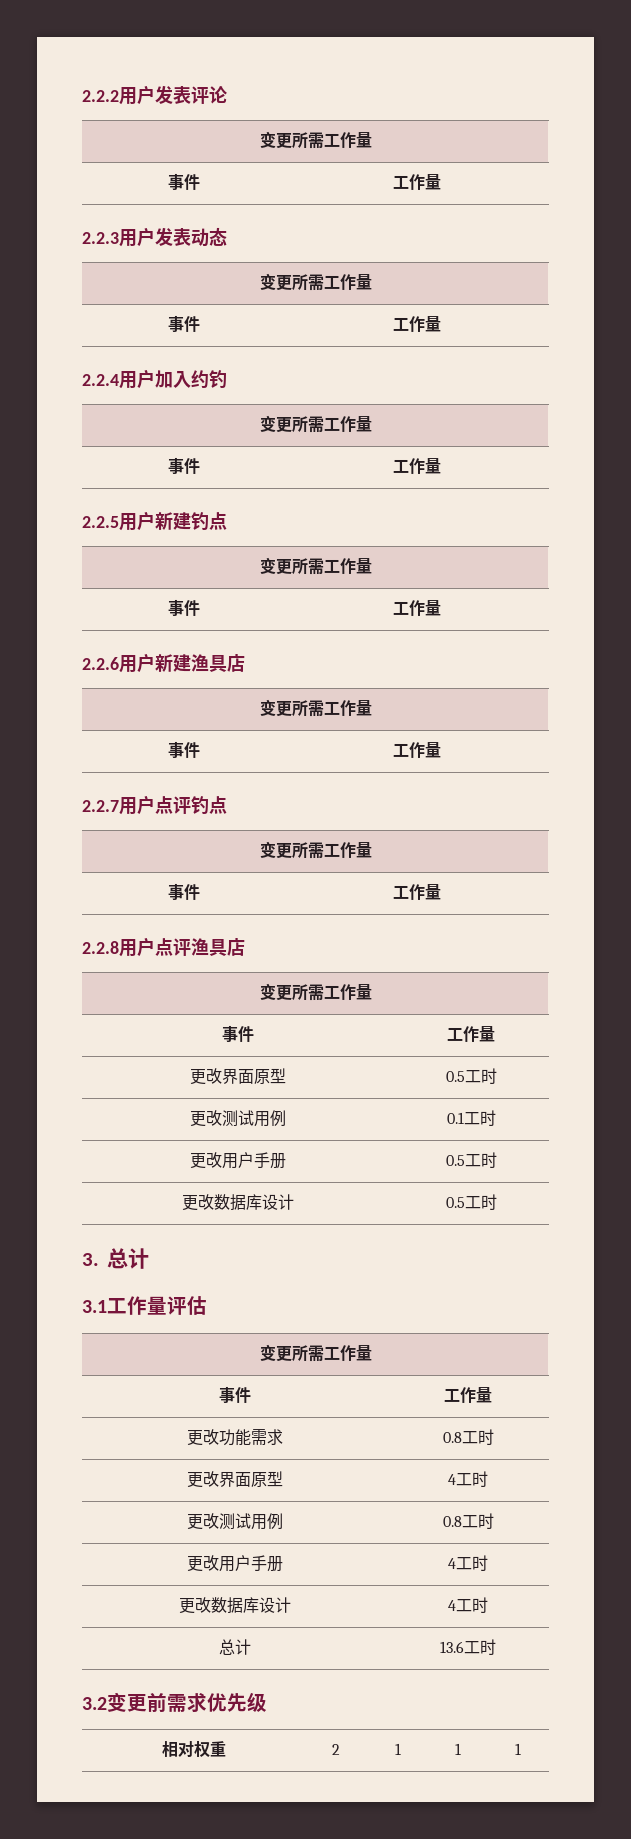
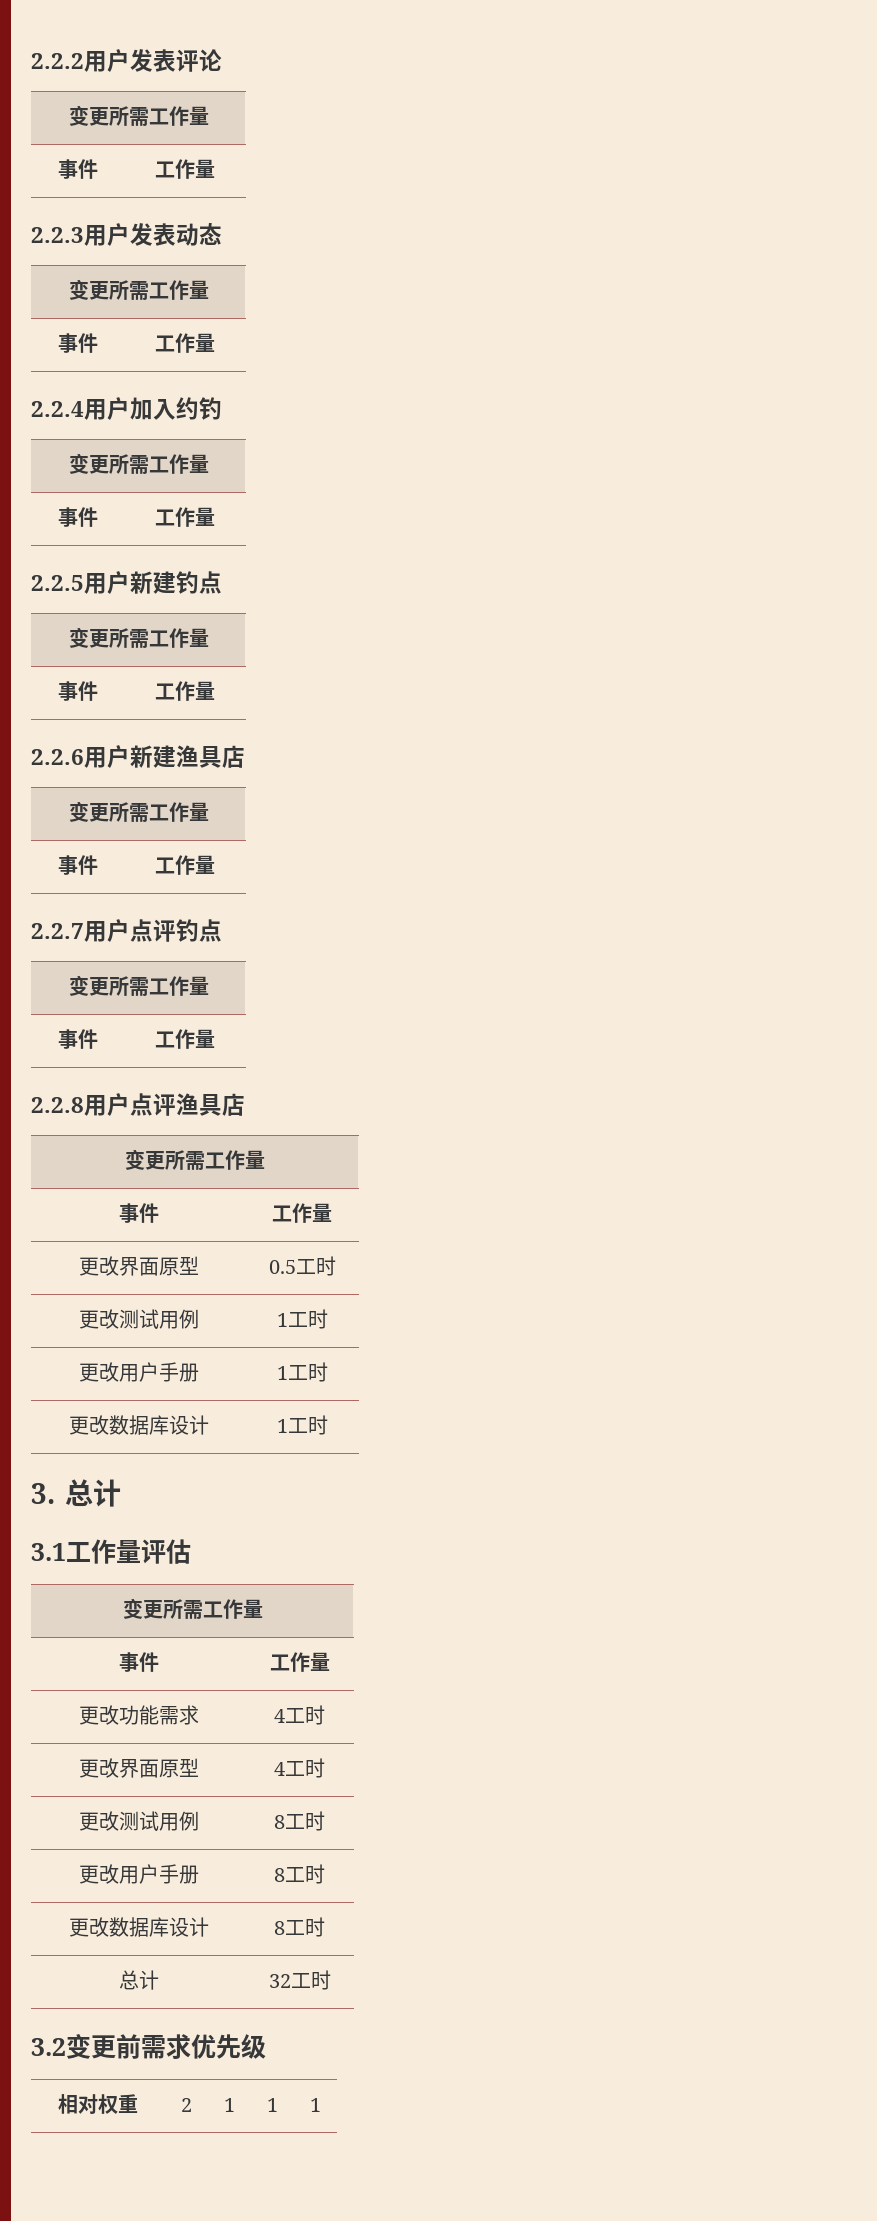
[446,1110,496,1126] [190,1152,286,1169] [445,1152,497,1168] [182,1194,294,1211] [445,1197,465,1208] 0.1工时 // 更改用户手册 | 0.5工时 // 更改数据库设计 | 0.5 -> [276,1309,328,1329] [78,1362,199,1382] [276,1362,328,1382] [68,1415,209,1435] [276,1419,288,1433] 1工时 // 更改用户手册 | 1工时 // 更改数据库设计 | 1
[442,1432,462,1443] 0.8 -> [274,1709,285,1723] 4
[442,1513,494,1529] [187,1555,283,1572] [448,1555,488,1571] [179,1597,291,1614] [448,1600,456,1611] 0.8工时 // 更改用户手册 | 4工时 // 更改数据库设计 | 4 -> [274,1811,325,1831] [78,1864,199,1884] [274,1864,325,1884] [68,1917,209,1937] [274,1921,285,1935] 8工时 // 更改用户手册 | 8工时 // 更改数据库设计 | 8
[440,1641,464,1653] 13.6 -> [268,1974,291,1988] 32

